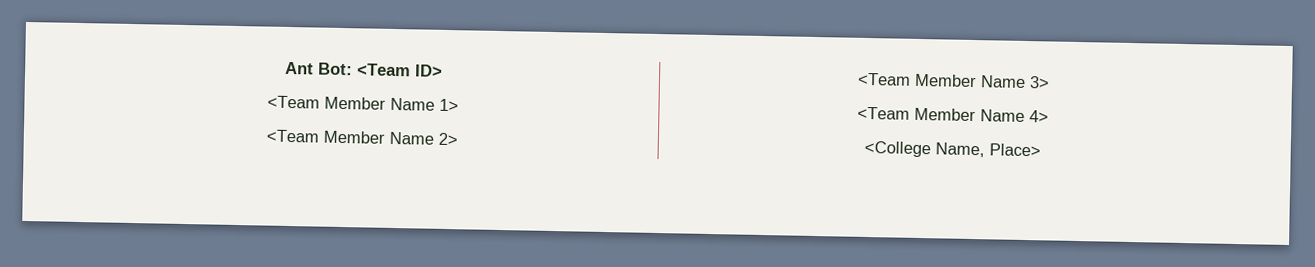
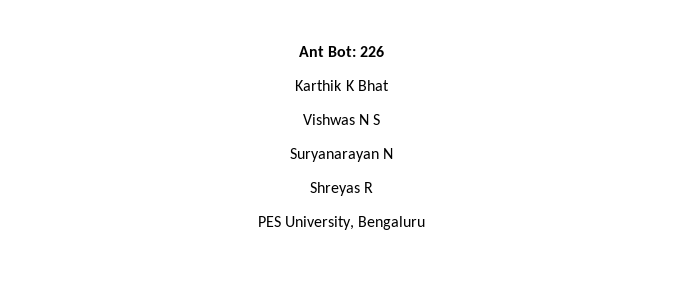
[357,63,443,77] [267,95,459,112] [266,129,458,146] [857,72,1050,89] [857,106,1049,123] [863,140,1041,158] <Team ID> // <Team Member Name 1> // <Team Member Name 2> // <Team Member Name 3> // <Team Member Name 4> // <College Name, Place> -> [360,46,385,57] [295,80,389,91] [302,114,381,125] [289,148,394,162] [309,182,374,196] [257,216,426,230] 226 // Karthik K Bhat // Vishwas N S // Suryanarayan N // Shreyas R // PES University, Bengaluru

